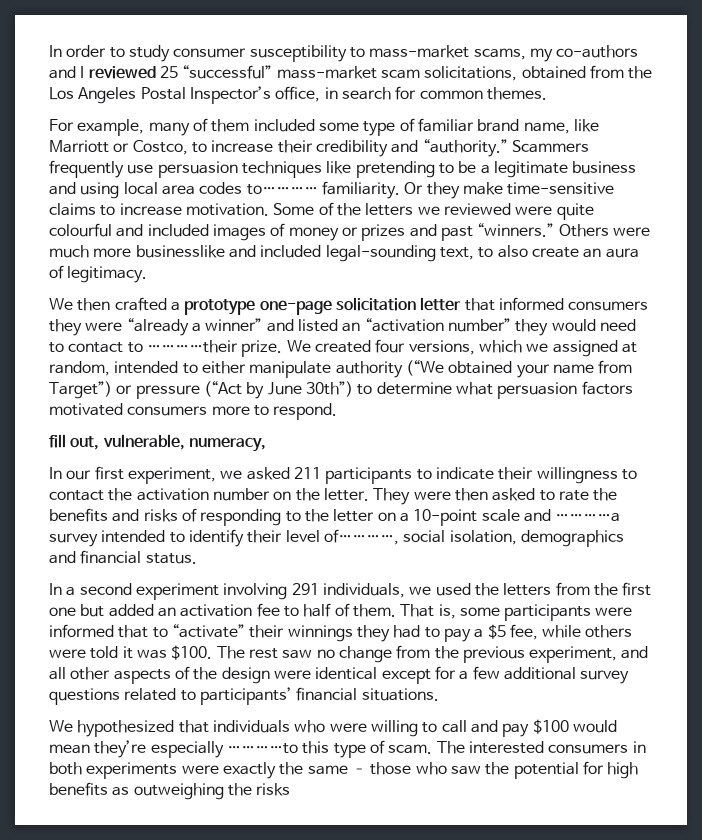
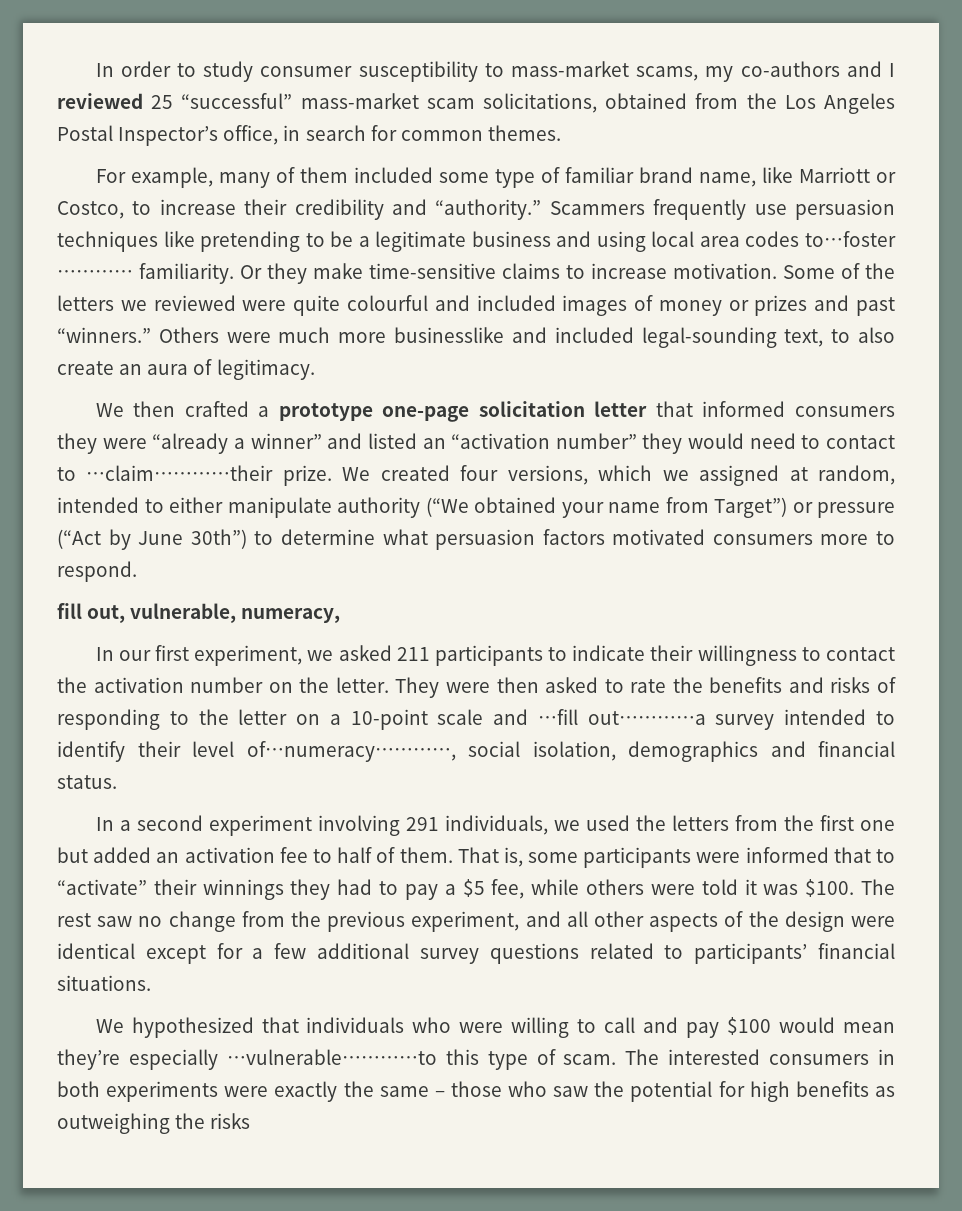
[246,184,318,195] to………… -> [805,231,897,247] [57,270,133,279] to…foster …………
[146,340,238,353] …………their -> [86,465,274,481] …claim…………their
[555,513,621,522] …………a -> [537,709,706,725] …fill out…………a
[323,529,399,545] of…………, -> [246,741,456,762] of…numeracy…………,
[226,743,298,754] …………to -> [226,1049,437,1065] …vulnerable…………to

